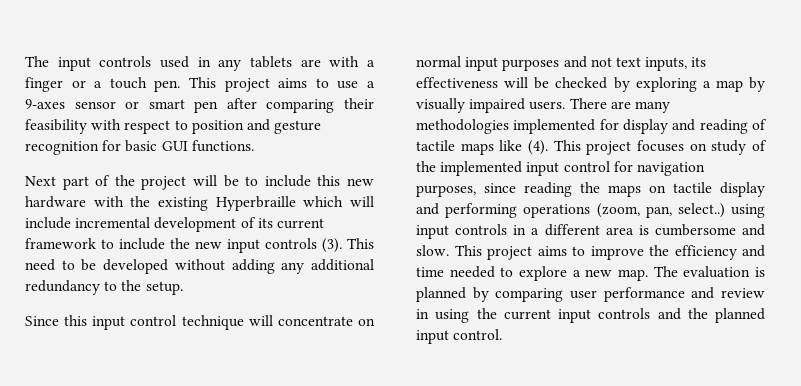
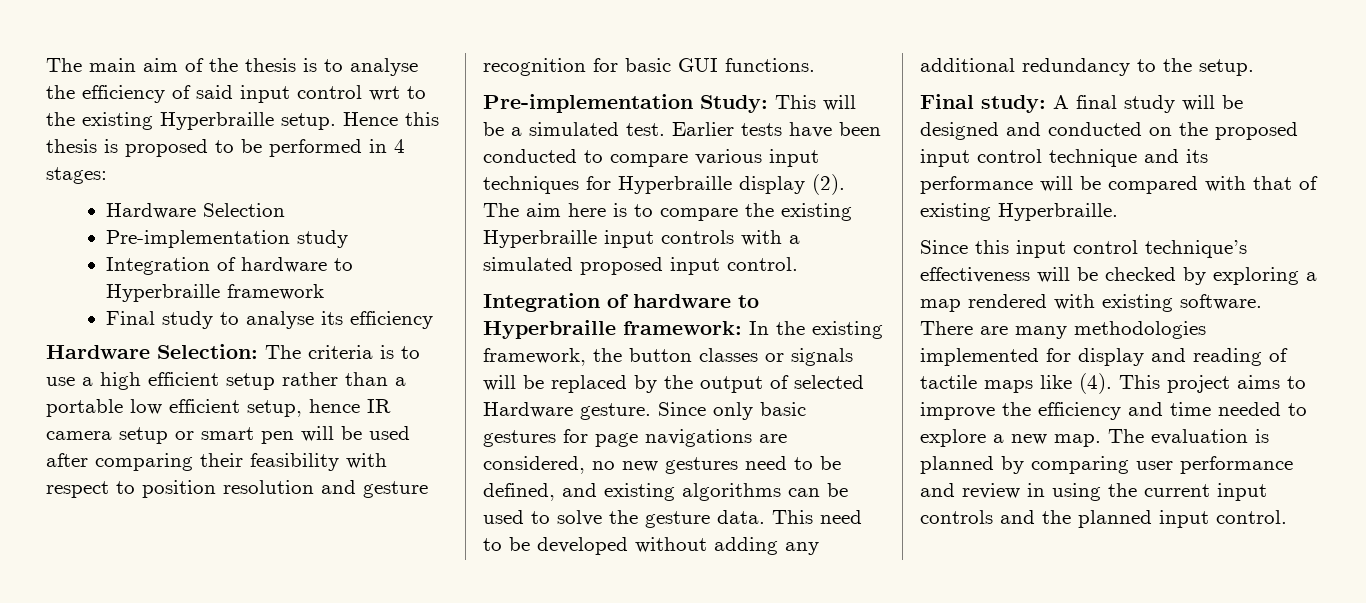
[25,56,375,71] [25,77,375,92] [25,99,219,113] The input controls used in any tablets are with a finger or a touch pen. This project aims to use a 9-axes sensor or smart pen -> [46,58,418,76] [46,85,426,103] [46,112,439,130] [46,139,405,157] [46,167,107,184] [106,203,286,219] [106,230,349,248] [106,257,354,275] [106,284,325,302] [106,311,434,329] [46,344,420,359] [46,372,406,390] [46,399,391,417] [46,426,410,444] The main aim of the thesis is to analyse the efficiency of said input control wrt to the existing Hyperbraille setup. Hence this thesis is proposed to be performed in 4 stages: // Hardware Selection // Pre-implementation study // Integration of hardware to Hyperbraille framework // Final study to analyse its efficiency // Hardware Selection: The criteria is to use a high efficient setup rather than a portable low efficient setup, hence IR camera setup or smart pen will be used
(244, 127) none -> [223,480,314,494] resolution
[25,175,374,190] [25,196,374,211] [25,217,324,232] [25,238,342,253] Next part of the project will be to include this new hardware with the existing Hyperbraille which will include incremental development of its current framework to include the new input controls (3). -> [483,94,856,113] [483,122,881,138] [483,149,819,167] [483,174,845,195] [483,203,852,221] [483,230,800,248] [483,257,798,275] [483,293,759,312] [483,320,883,339] [483,348,853,366] [483,375,864,393] [483,402,806,420] [483,429,787,447] [483,456,841,474] [483,483,848,501] [483,510,765,528] Pre-implementation Study: This will be a simulated test. Earlier tests have been conducted to compare various input techniques for Hyperbraille display (2). The aim here is to compare the existing Hyperbraille input controls with a simulated proposed input control. // Integration of hardware to Hyperbraille framework: In the existing framework, the button classes or signals will be replaced by the output of selected Hardware gesture. Since only basic gestures for page navigations are considered, no new gestures need to be defined, and existing algorithms can be used to solve the gesture data.
[25,315,375,330] [416,56,707,71] Since this input control technique will concentrate on normal input purposes and not text inputs, its -> [920,94,1243,113] [920,122,1298,140] [920,149,1208,167] [920,176,1318,194] [920,203,1118,221] [920,240,1247,258] Final study: A final study will be designed and conducted on the proposed input control technique and its performance will be compared with that of existing Hyperbraille. // Since this input control technique’s
[749,77,765,92] [416,98,566,113] by visually impaired users. -> [968,294,1262,312] rendered with existing software.
[637,140,767,155] [416,161,705,176] [416,182,765,197] [416,203,765,218] [416,224,765,239] [416,245,532,260] focuses on study of the implemented input control for navigation purposes, since reading the maps on tactile display and performing operations (zoom, pan, select..) using input controls in a different area is cumbersome and slow. This project -> (1230, 384) none

